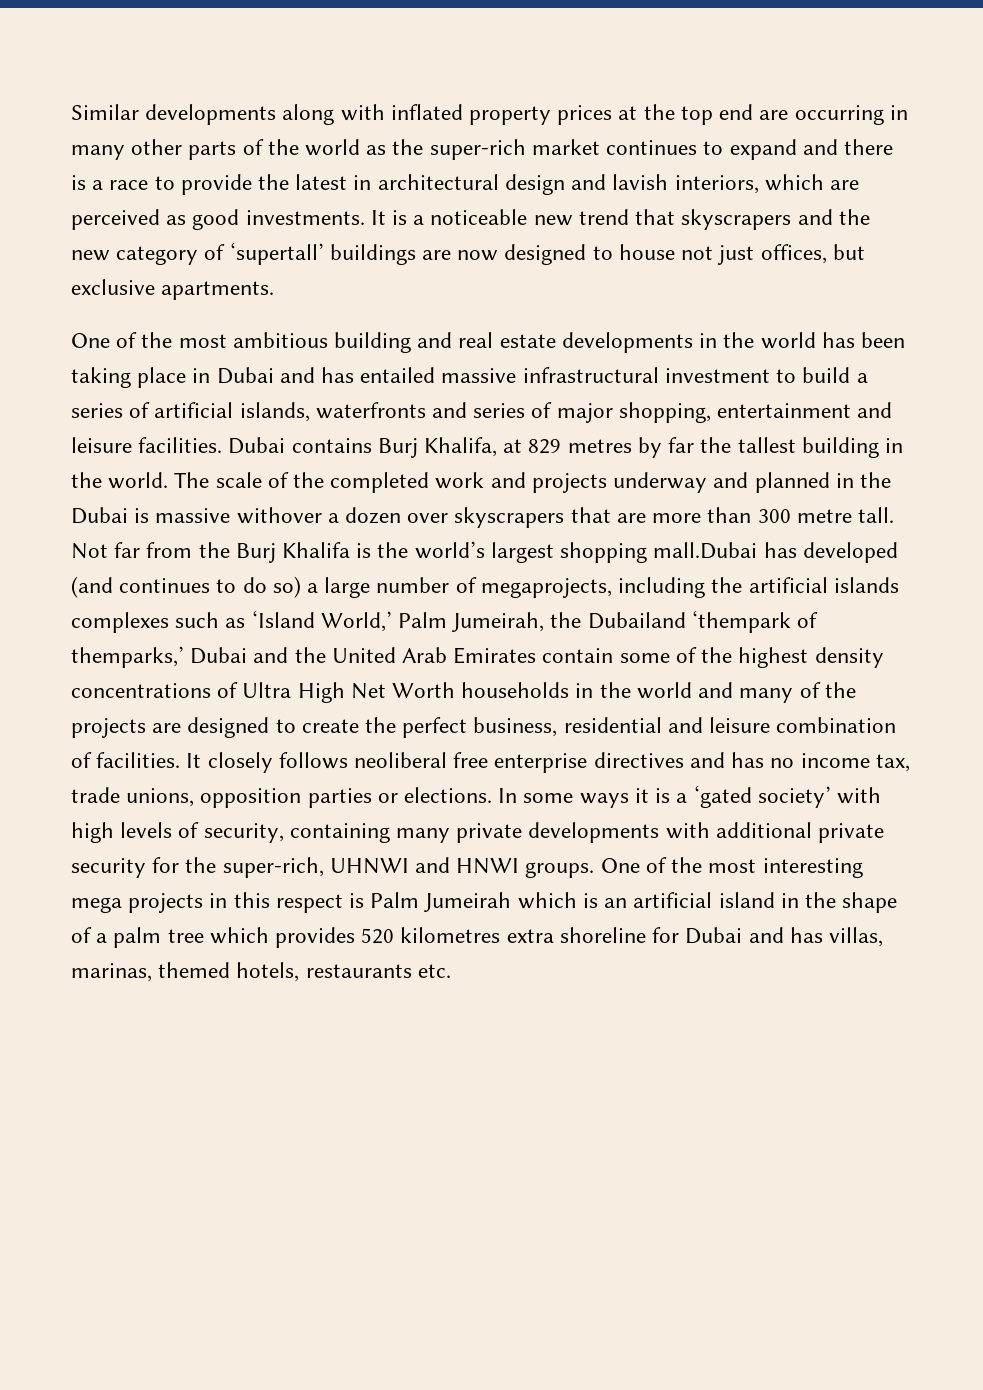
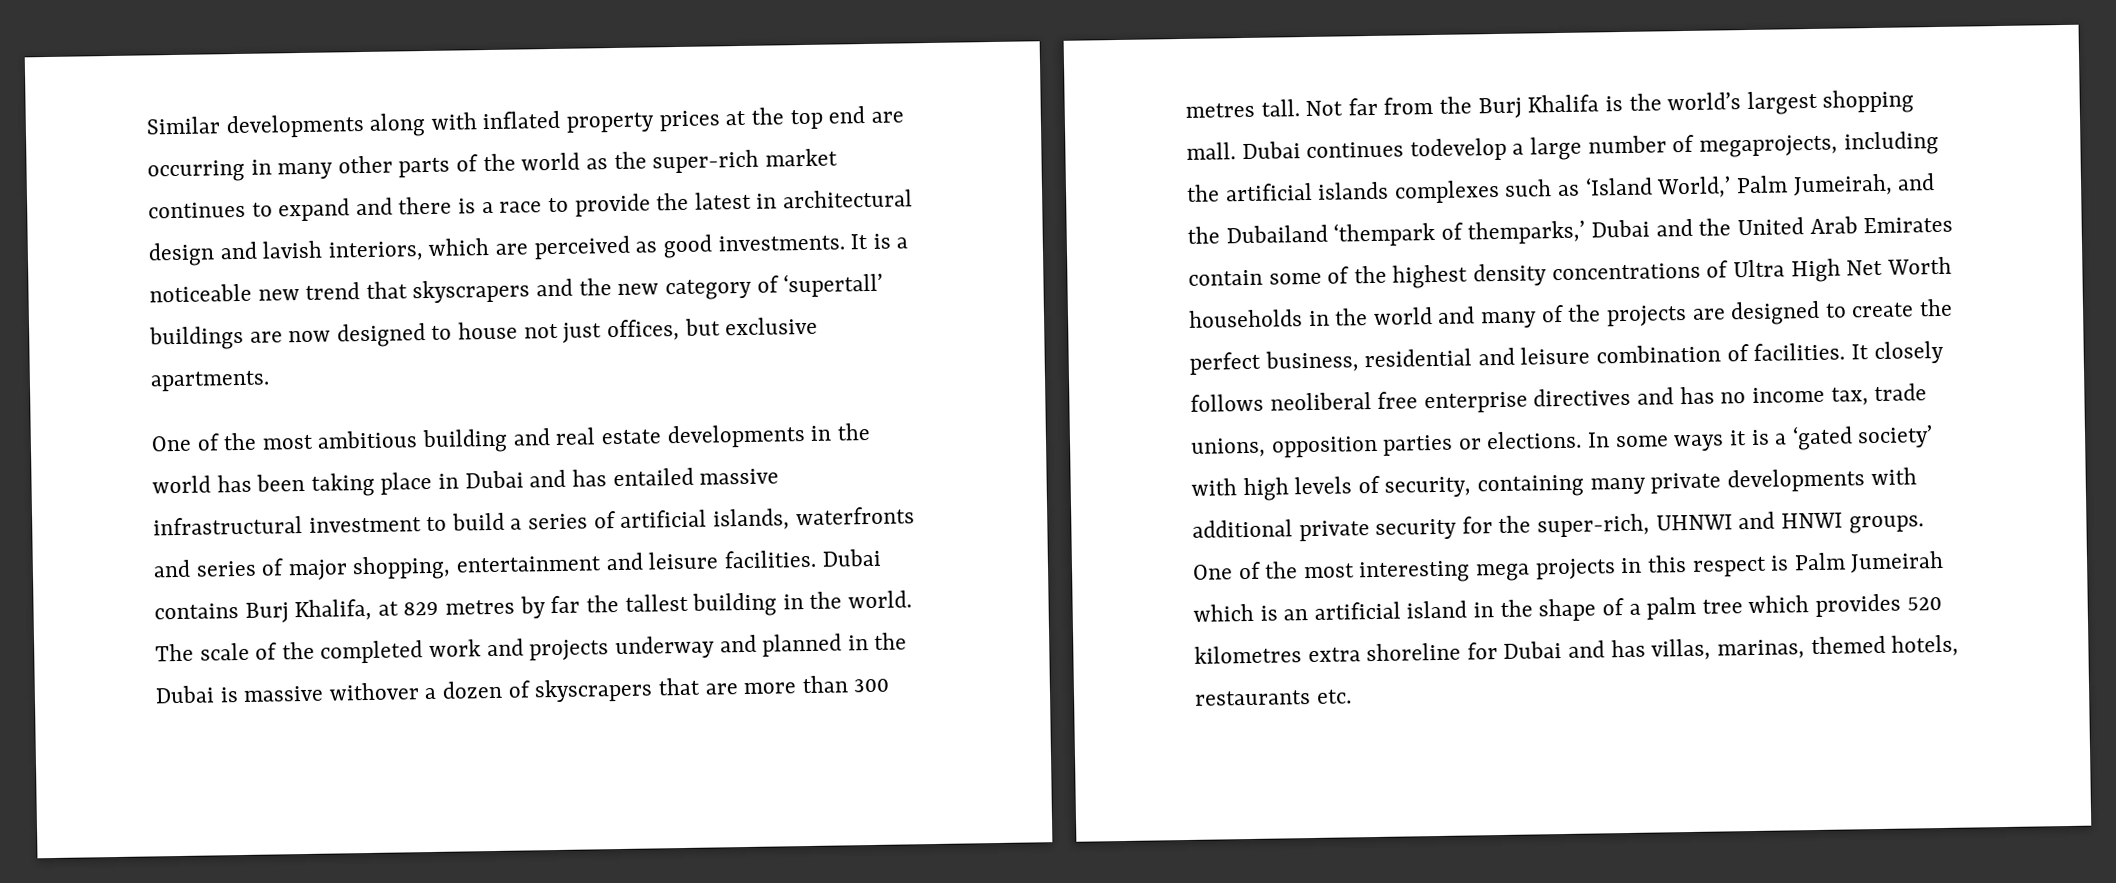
[407,513,449,523] over -> [507,680,530,698] of
[796,509,852,523] metre -> [1185,102,1255,118] metres
[653,542,898,563] [71,576,301,598] mall.Dubai has developed (and continues to do so) -> [1186,137,1507,162] mall. Dubai continues todevelop
(545, 622) none -> [1897,173,1936,191] and

